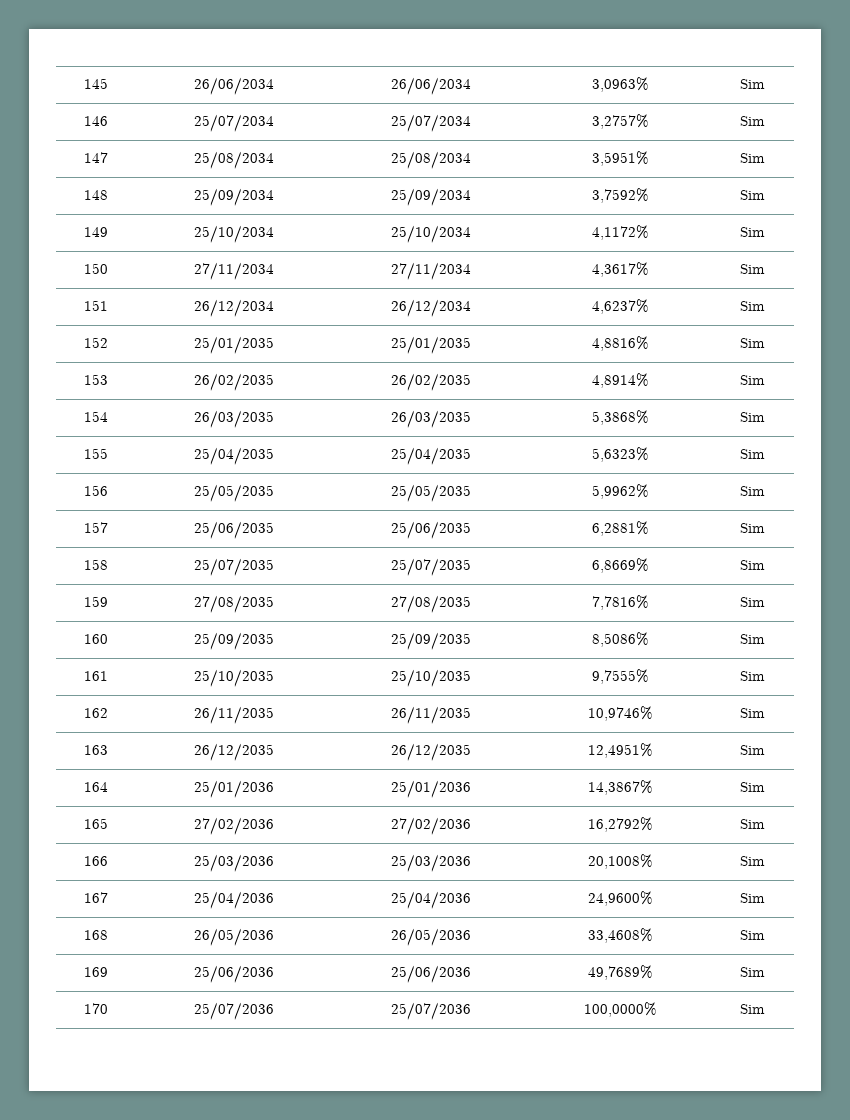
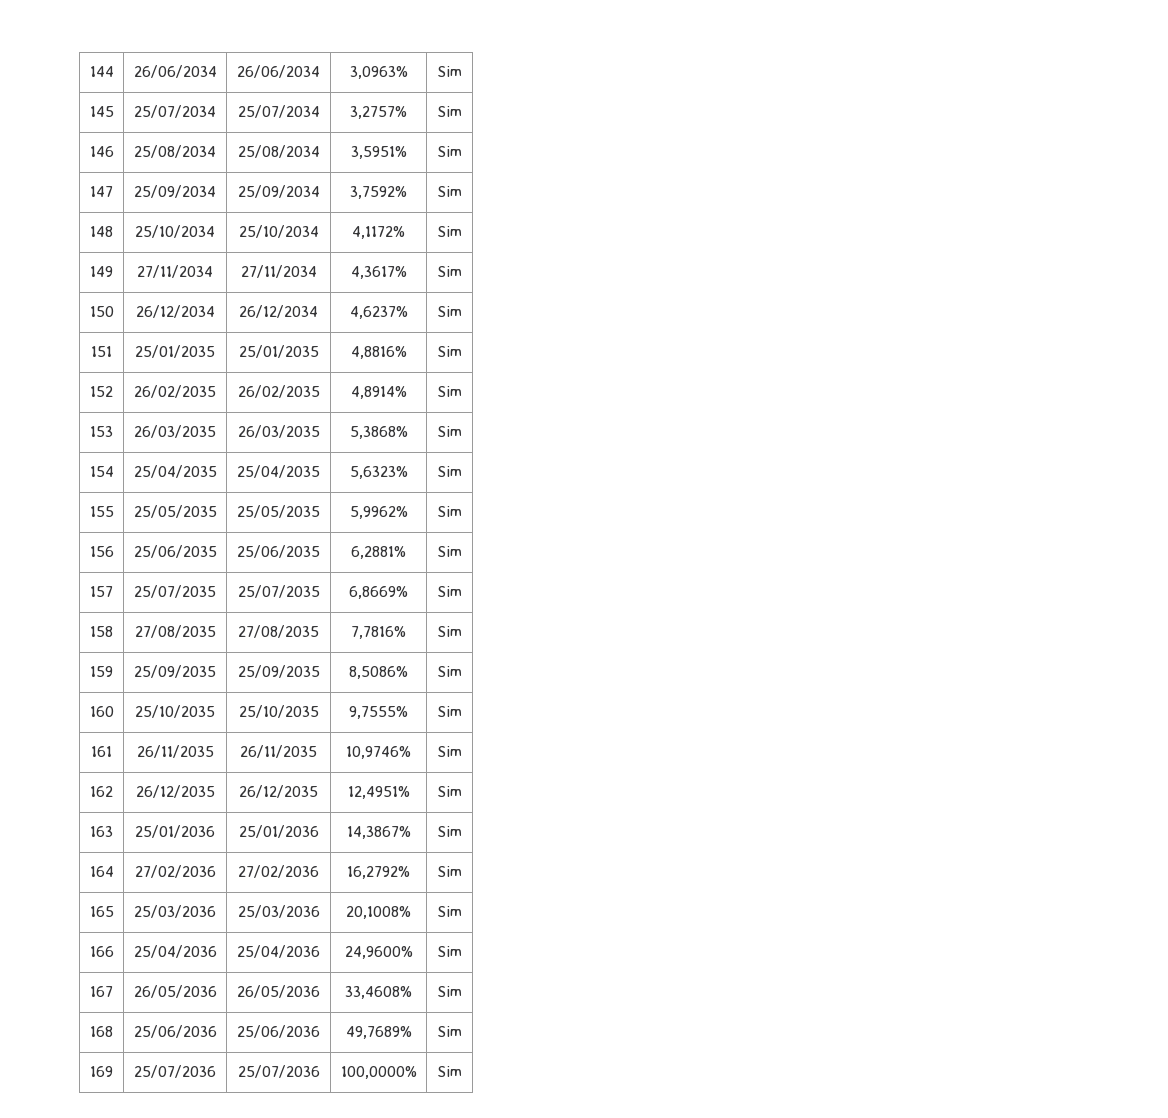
[84,78,108,89] 145 -> [89,66,114,77] 144
[84,116,108,126] 146 -> [89,106,114,117] 145
[84,152,108,163] 147 -> [89,146,114,157] 146
[84,190,108,200] 148 -> [90,186,113,197] 147
[84,227,108,237] 149 -> [90,226,113,237] 148
[84,263,108,274] 150 -> [90,266,113,277] 149
[84,300,108,311] 151 -> [89,306,114,317] 150
[84,337,108,348] 152 -> [91,346,112,357] 151
[84,374,108,385] 153 -> [90,386,113,397] 152
[84,411,108,422] 154 -> [90,426,113,437] 153
[84,448,108,459] 155 -> [89,466,114,477] 154
[84,485,108,496] 156 -> [89,506,114,517] 155
[84,522,108,533] 157 -> [89,546,114,557] 156
[84,559,108,570] 158 -> [90,586,113,597] 157
[84,596,108,607] 159 -> [90,626,113,637] 158
[84,634,108,644] 160 -> [90,666,113,677] 159
[84,671,108,681] 161 -> [89,706,114,717] 160
[84,708,108,718] 162 -> [91,746,112,757] 161
[84,745,108,755] 163 -> [90,786,113,797] 162
[84,782,108,792] 164 -> [90,826,113,837] 163
[84,818,108,829] 165 -> [89,866,114,877] 164
[84,856,108,866] 166 -> [89,906,114,917] 165
[84,892,108,903] 167 -> [89,946,114,957] 166
[84,930,108,940] 168 -> [90,986,113,997] 167
[84,967,108,977] 169 -> [90,1026,113,1037] 168
[84,1003,108,1014] 170 -> [90,1066,113,1077] 169

